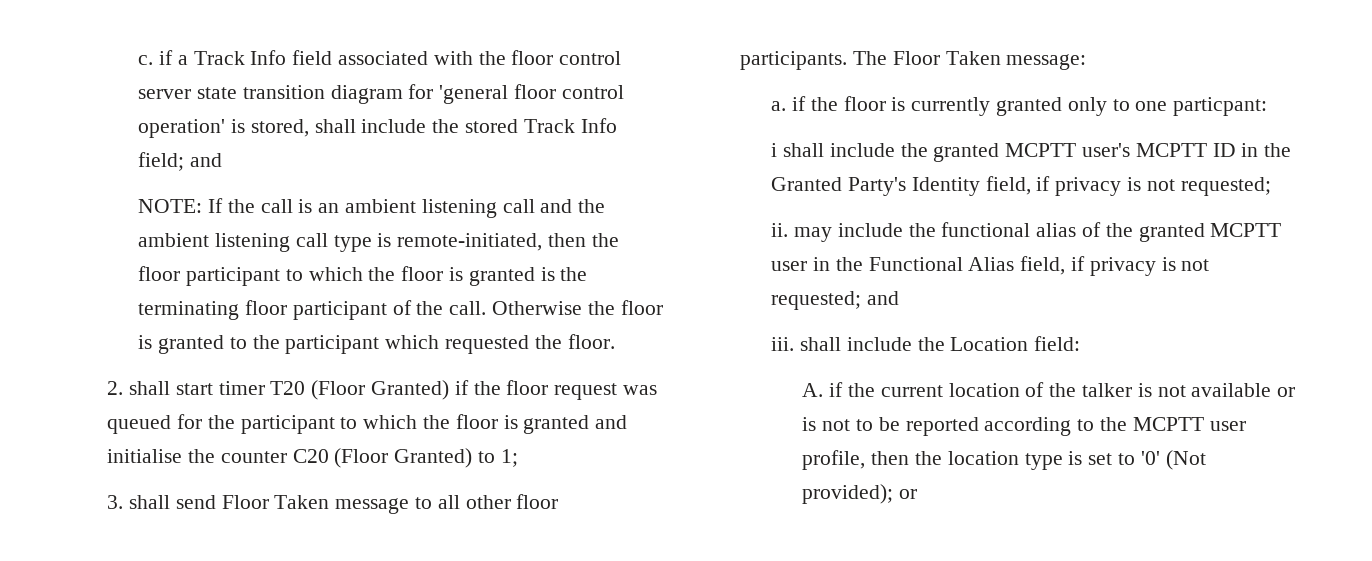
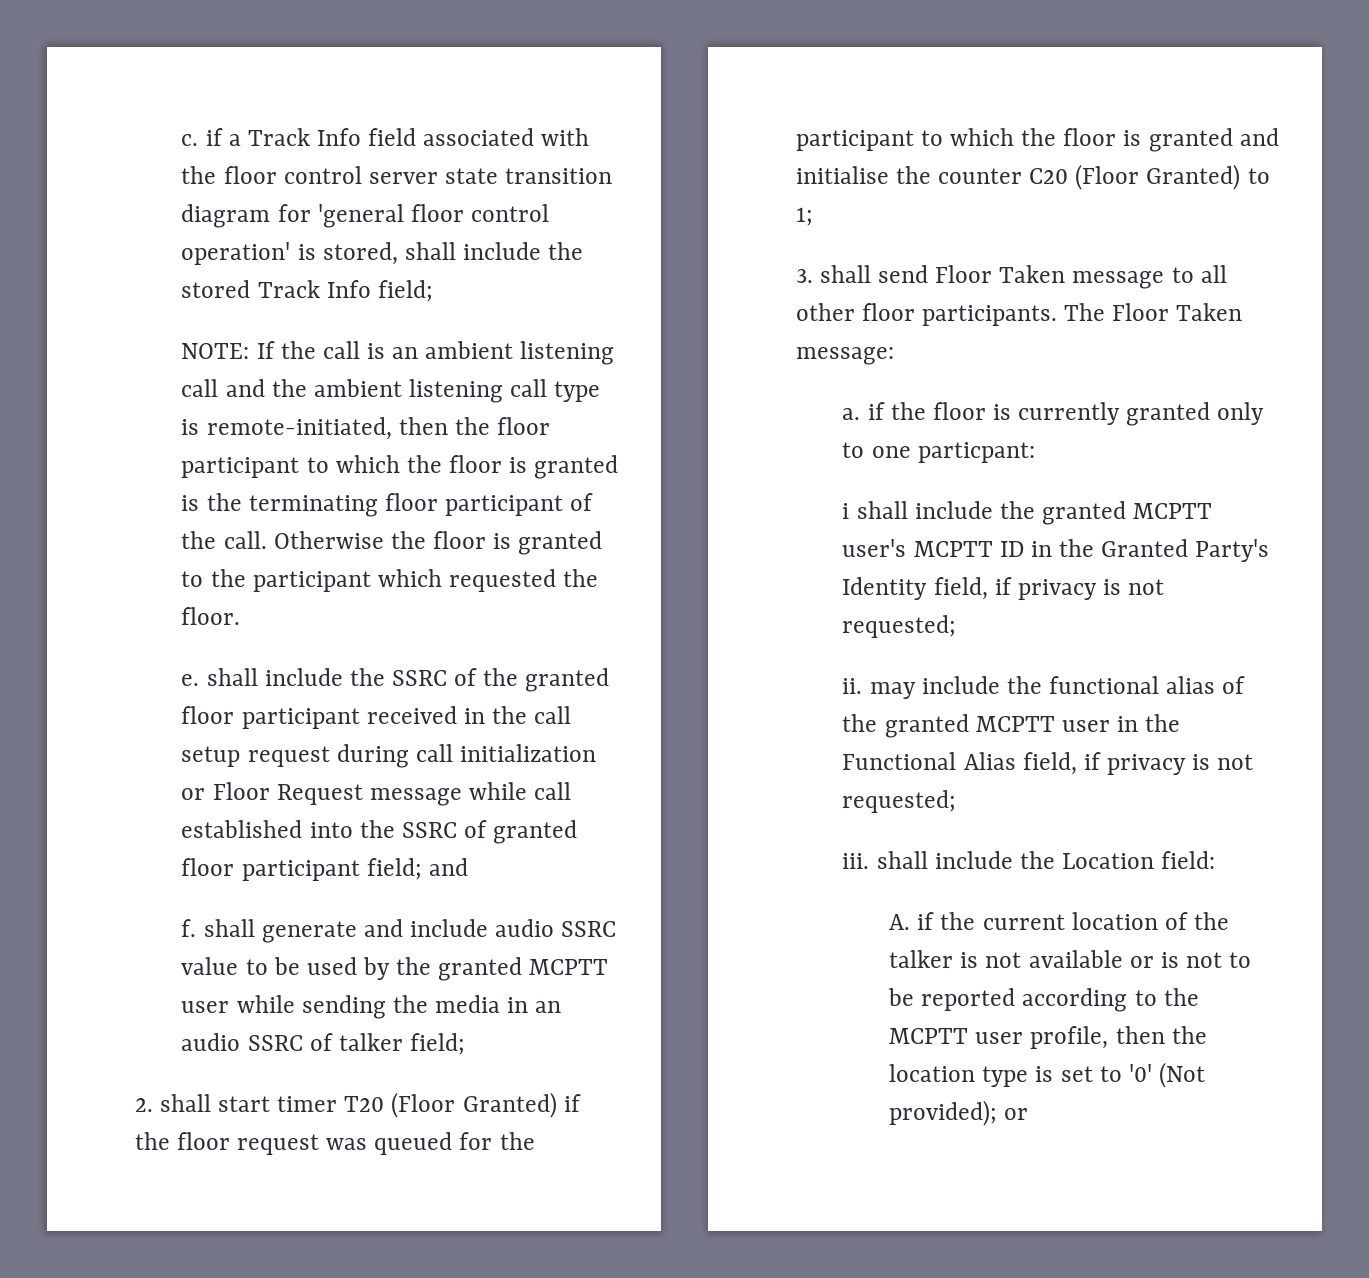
[190,153,223,167] and -> (433, 291) none
(615, 341) none -> [181,668,610,692] [181,706,572,729] [181,744,596,768] [181,782,572,806] [181,820,578,844] [181,858,468,881] [181,919,617,943] [181,957,609,981] [181,995,562,1019] [181,1033,465,1055] // e. shall include the SSRC of the granted floor participant received in the call setup request during call initialization or Floor Request message while call established into the SSRC of granted floor participant field; and // f. shall generate and include audio SSRC value to be used by the granted MCPTT user while sending the media in an audio SSRC of talker field;
[867,291,900,305] and -> (957, 801) none

